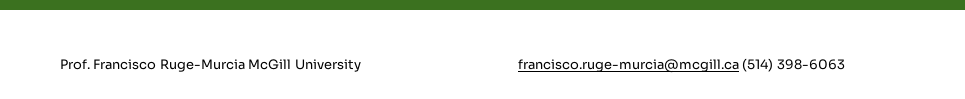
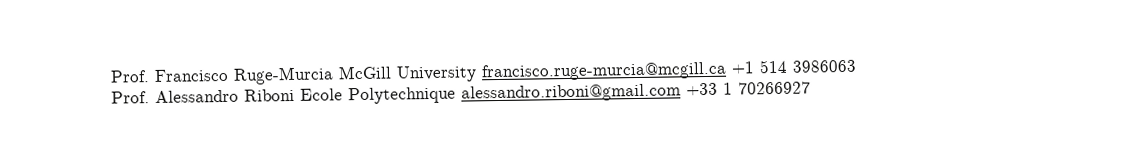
[742,58,845,72] (514) 398-6063 -> [730,59,857,74] [110,81,811,105] +1 514 3986063 // Prof. Alessandro Riboni Ecole Polytechnique alessandro.riboni@gmail.com +33 1 70266927

